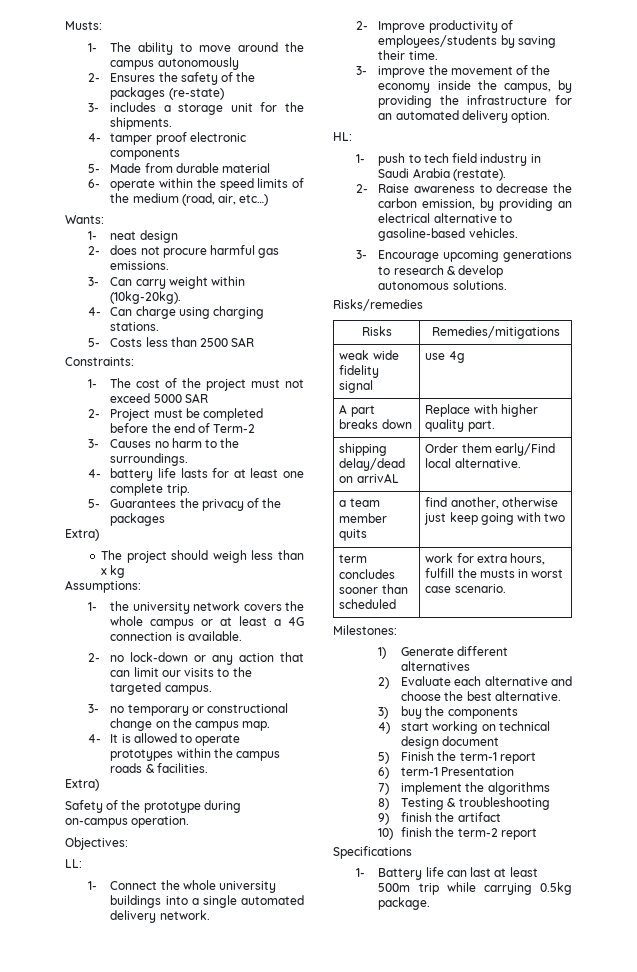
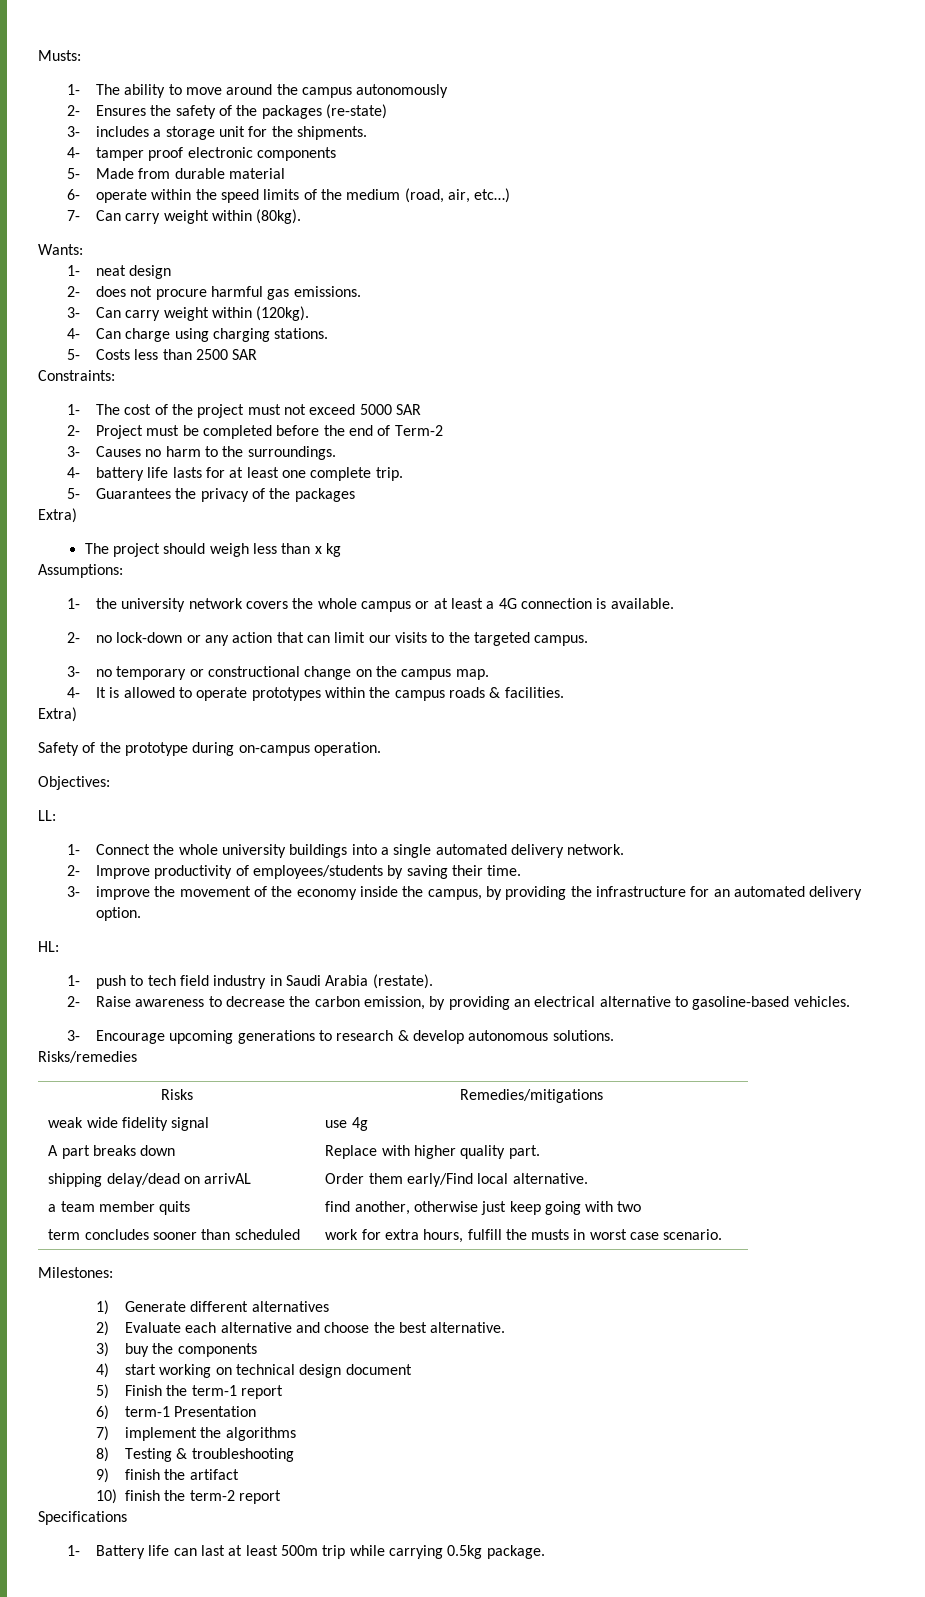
(269, 200) none -> [67,209,302,224] // 7- Can carry weight within (80kg).
[110,291,182,304] (10kg-20kg). -> [256,306,310,321] (120kg).

